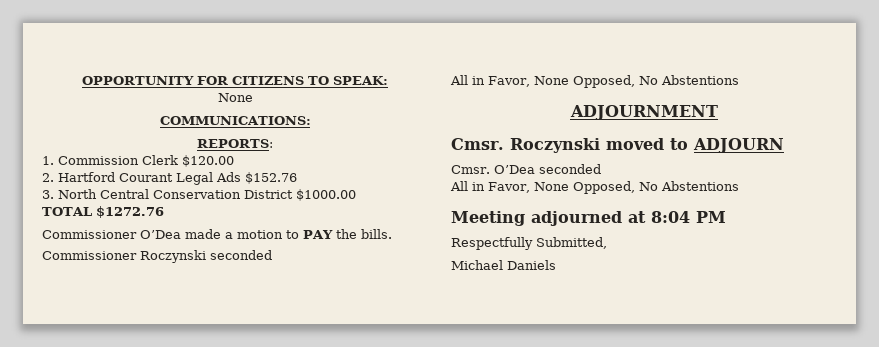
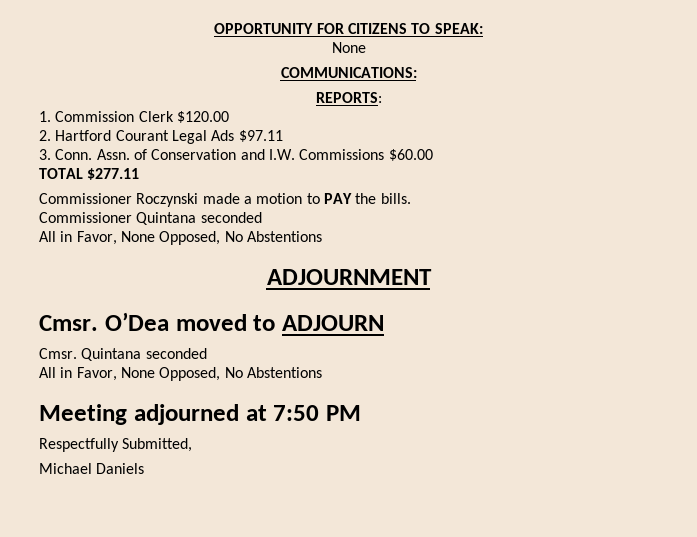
[245,172,297,184] $152.76 -> [238,130,283,142] $97.11
[58,189,356,201] North Central Conservation District $1000.00 -> [55,149,433,161] Conn. Assn. of Conservation and I.W. Commissions $60.00
[96,206,164,218] [42,230,181,239] $1272.76 // Commissioner O’Dea -> [87,168,140,180] [39,193,199,207] $277.11 // Commissioner Roczynski
[140,250,206,263] Roczynski -> [136,212,197,225] Quintana
[509,138,600,153] Roczynski -> [104,312,169,331] O’Dea
[493,165,535,174] O’Dea -> [81,348,142,361] Quintana
[651,211,690,223] 8:04 -> [273,405,320,421] 7:50

